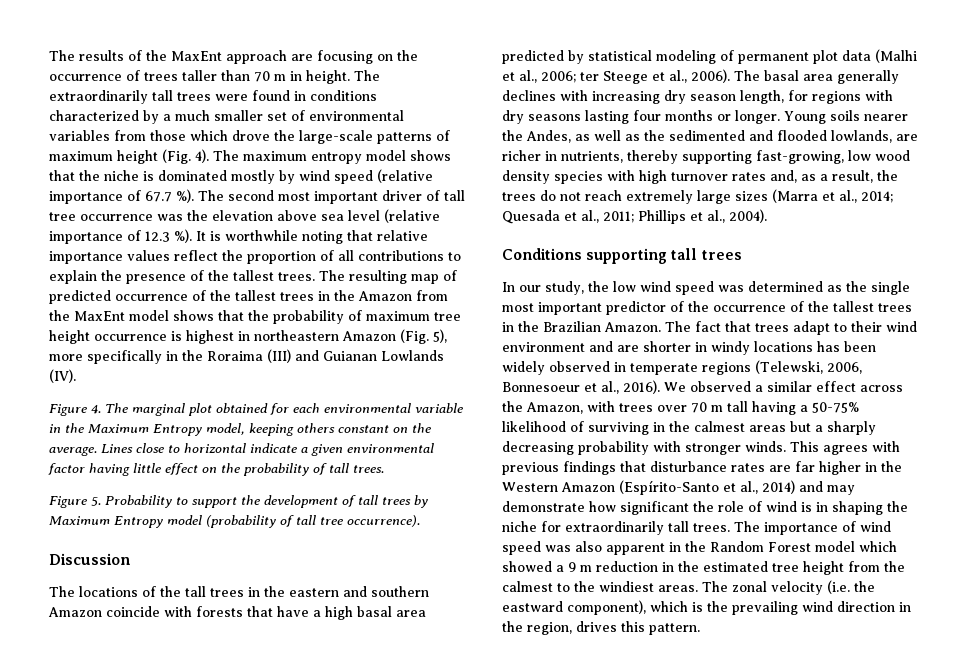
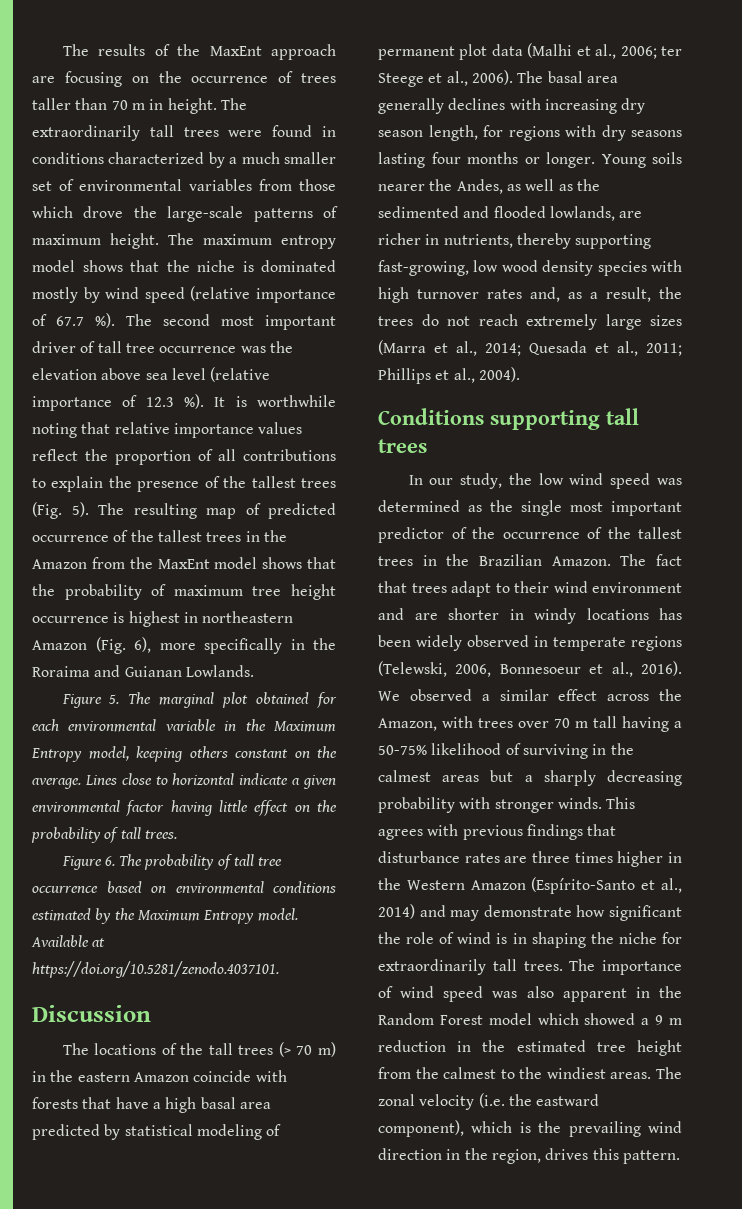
[117,149,209,164] height (Fig. 4). -> [110,233,159,249] height.
[278,272,315,281] trees. -> [301,478,336,488] [32,502,89,519] trees (Fig. 5).
[433,329,447,343] 5), -> [134,637,151,653] 6),
[267,349,291,363] (III) -> (90, 671) none
[381,350,444,361] [49,369,76,383] [49,404,101,416] Lowlands (IV). // Figure 4. -> [185,665,254,677] [61,694,120,708] Lowlands. // Figure 5.
[91,495,428,508] [49,515,420,528] 5. Probability to support the development of tall trees by Maximum Entropy model (probability of tall tree occurrence). -> [104,854,283,870] [32,881,336,894] [32,908,298,924] [31,935,106,947] [32,961,279,978] 6. The probability of tall tree occurrence based on environmental conditions estimated by the Maximum Entropy model. Available at https://doi.org/10.5281/zenodo.4037101.
(244, 592) none -> [278,1042,337,1057] (> 70 m)
[343,586,429,597] and southern -> (130, 1077) none
[795,461,815,472] far -> [532,851,613,863] three times

